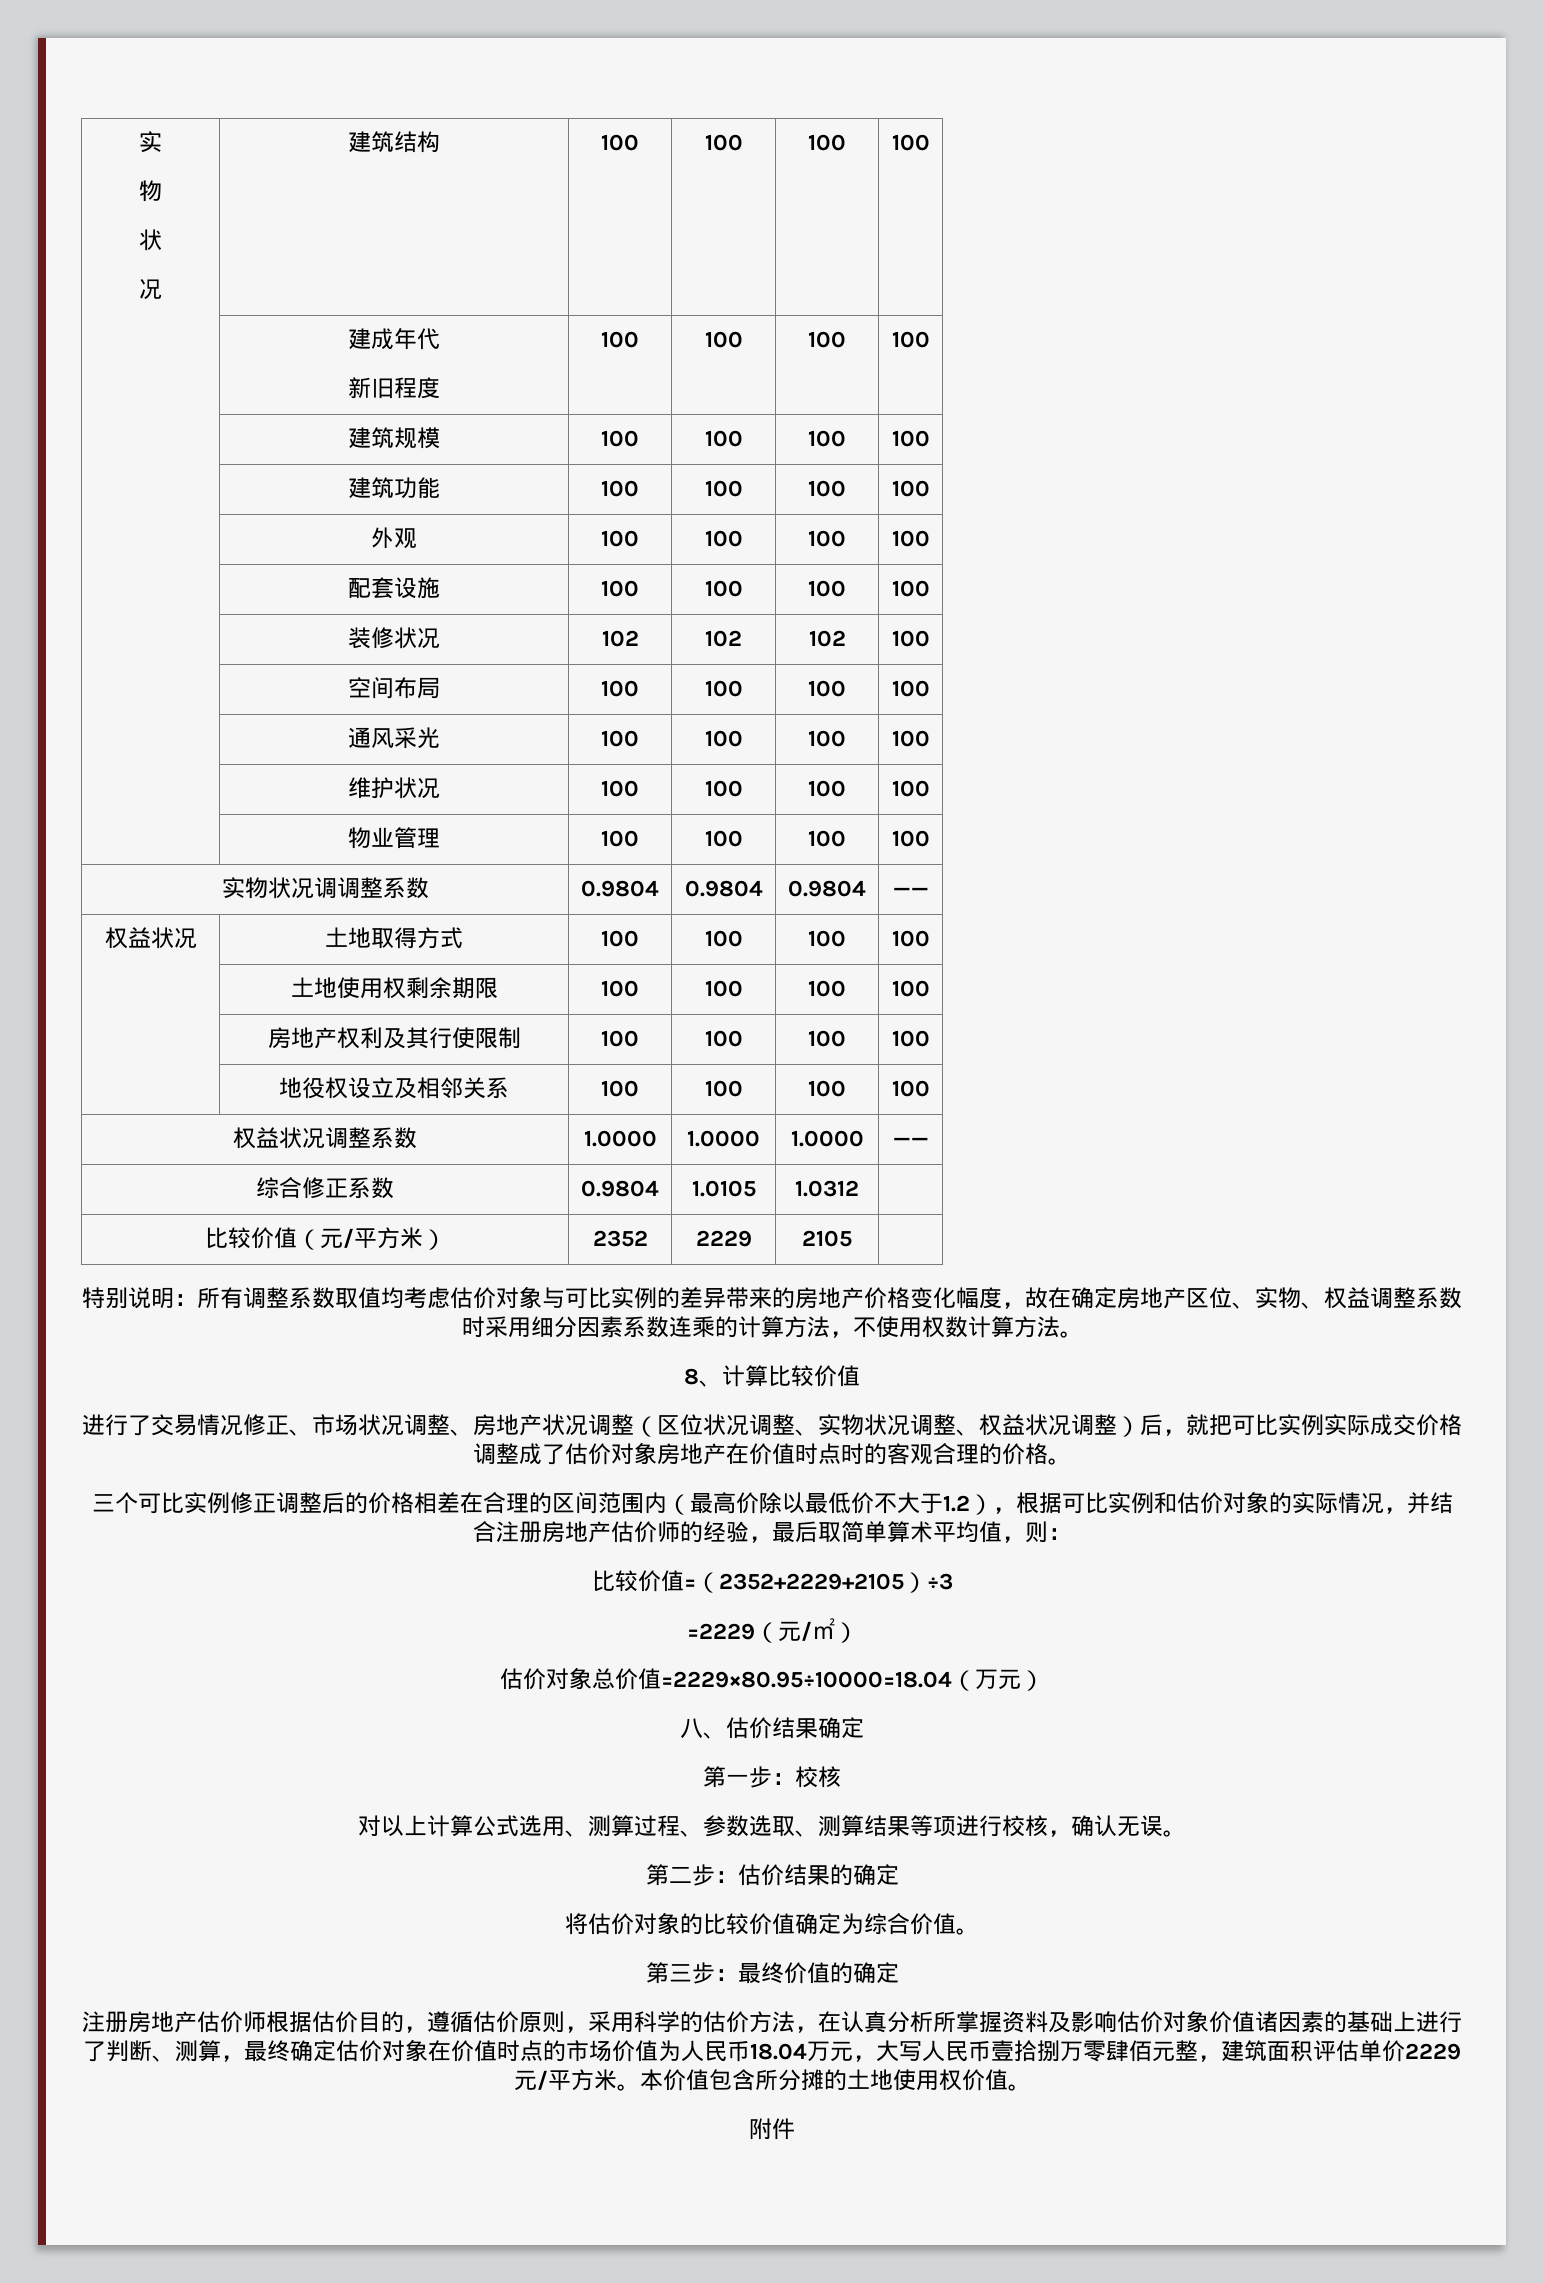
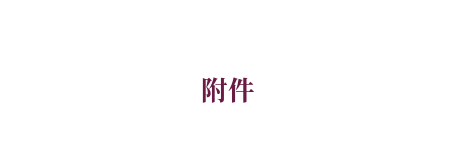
[139,131,162,153] [139,180,162,202] [139,229,162,251] [139,279,162,300] [348,131,440,153] [601,134,639,151] [704,134,743,151] [808,134,846,151] [891,134,930,151] [348,328,440,350] [348,377,440,399] [601,331,639,348] [704,331,743,348] [808,331,846,348] [891,331,930,348] [348,427,440,449] [601,430,639,447] [704,430,743,447] [808,430,846,447] [891,430,930,447] [348,477,440,499] [601,480,639,497] [704,480,743,497] [808,480,846,497] [891,480,930,497] [371,527,417,549] [601,530,639,547] [704,530,743,547] [808,530,846,547] [891,530,930,547] [348,577,440,599] [601,580,639,597] [704,580,743,597] [808,580,846,597] [891,580,930,597] [348,627,440,649] [601,630,639,647] [705,630,742,647] [808,630,846,647] [891,630,930,647] [348,677,440,699] [601,680,639,697] [704,680,743,697] [808,680,846,697] [891,680,930,697] [348,727,440,749] [601,730,639,747] [704,730,743,747] [808,730,846,747] [891,730,930,747] [348,777,440,799] [601,780,639,797] [704,780,743,797] [808,780,846,797] [891,780,930,797] [348,827,440,849] [601,830,639,847] [704,830,743,847] [808,830,846,847] [891,830,930,847] [221,877,429,899] [581,880,659,897] [684,880,763,897] [788,880,866,897] [892,887,929,896] [104,927,197,949] [325,927,463,949] [601,930,639,947] [704,930,743,947] [808,930,846,947] [891,930,930,947] [290,977,498,999] [601,980,639,997] [704,980,743,997] [808,980,846,997] [891,980,930,997] [267,1027,521,1049] [601,1030,639,1047] [704,1030,743,1047] [808,1030,846,1047] [891,1030,930,1047] [279,1077,509,1099] [601,1080,639,1097] [704,1080,743,1097] [808,1080,846,1097] [891,1080,930,1097] [233,1127,417,1149] [583,1130,657,1147] [687,1130,760,1147] [790,1130,864,1147] [892,1137,929,1146] [256,1177,394,1199] [581,1180,659,1197] [691,1180,756,1197] [795,1180,859,1197] [204,1227,446,1250] [592,1230,648,1247] [695,1230,752,1247] [802,1230,852,1247] [82,1286,1462,1309] [461,1316,1083,1338] [684,1365,860,1387] [82,1414,1462,1437] [473,1442,1071,1465] [91,1491,1453,1515] [473,1521,1071,1543] [591,1570,953,1593] [686,1618,858,1643] [500,1667,1044,1691] [680,1717,864,1739] [703,1766,841,1788] [358,1815,1186,1837] [645,1864,899,1886] [565,1912,979,1935] [645,1962,899,1984] [82,2010,1462,2033] [83,2039,1461,2062] [513,2069,1031,2091] 实 // 物 // 状 // 况 | 建筑结构 | 100 | 100 | 100 | 100 // | 建成年代 // 新旧程度 | 100 | 100 | 100 | 100 // | 建筑规模 | 100 | 100 | 100 | 100 // | 建筑功能 | 100 | 100 | 100 | 100 // | 外观 | 100 | 100 | 100 | 100 // | 配套设施 | 100 | 100 | 100 | 100 // | 装修状况 | 102 | 102 | 102 | 100 // | 空间布局 | 100 | 100 | 100 | 100 // | 通风采光 | 100 | 100 | 100 | 100 // | 维护状况 | 100 | 100 | 100 | 100 // | 物业管理 | 100 | 100 | 100 | 100 // 实物状况调调整系数 | 0.9804 | 0.9804 | 0.9804 | —— // 权益状况 | 土地取得方式 | 100 | 100 | 100 | 100 // | 土地使用权剩余期限 | 100 | 100 | 100 | 100 // | 房地产权利及其行使限制 | 100 | 100 | 100 | 100 // | 地役权设立及相邻关系 | 100 | 100 | 100 | 100 // 权益状况调整系数 | 1.0000 | 1.0000 | 1.0000 | —— // 综合修正系数 | 0.9804 | 1.0105 | 1.0312 | // 比较价值（元/平方米） | 2352 | 2229 | 2105 | // 特别说明：所有调整系数取值均考虑估价对象与可比实例的差异带来的房地产价格变化幅度，故在确定房地产区位、实物、权益调整系数时采用细分因素系数连乘的计算方法，不使用权数计算方法。 // 8、计算比较价值 // 进行了交易情况修正、市场状况调整、房地产状况调整（区位状况调整、实物状况调整、权益状况调整）后，就把可比实例实际成交价格调整成了估价对象房地产在价值时点时的客观合理的价格。 // 三个可比实例修正调整后的价格相差在合理的区间范围内（最高价除以最低价不大于1.2），根据可比实例和估价对象的实际情况，并结合注册房地产估价师的经验，最后取简单算术平均值，则： // 比较价值=（2352+2229+2105）÷3 // =2229（元/㎡） // 估价对象总价值=2229×80.95÷10000=18.04（万元） // 八、估价结果确定 // 第一步：校核 // 对以上计算公式选用、测算过程、参数选取、测算结果等项进行校核，确认无误。 // 第二步：估价结果的确定 // 将估价对象的比较价值确定为综合价值。 // 第三步：最终价值的确定 // 注册房地产估价师根据估价目的，遵循估价原则，采用科学的估价方法，在认真分析所掌握资料及影响估价对象价值诸因素的基础上进行了判断、测算，最终确定估价对象在价值时点的市场价值为人民币18.04万元，大写人民币壹拾捌万零肆佰元整，建筑面积评估单价2229元/平方米。本价值包含所分摊的土地使用权价值。 // -> (200, 90) none

